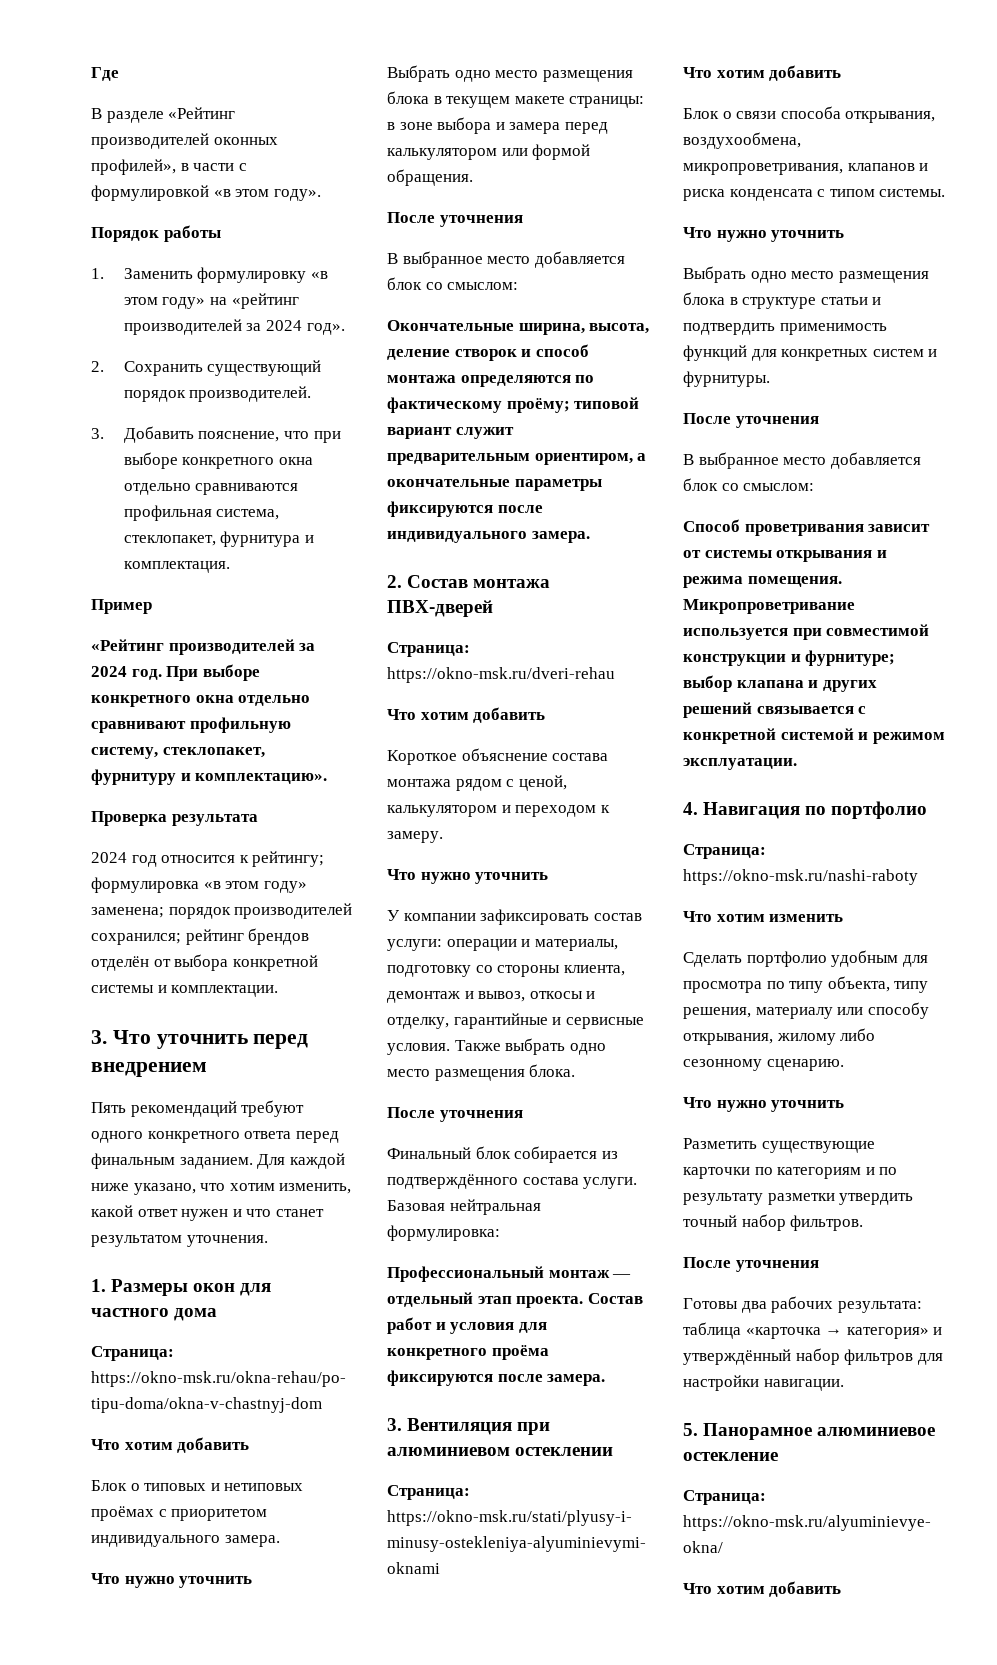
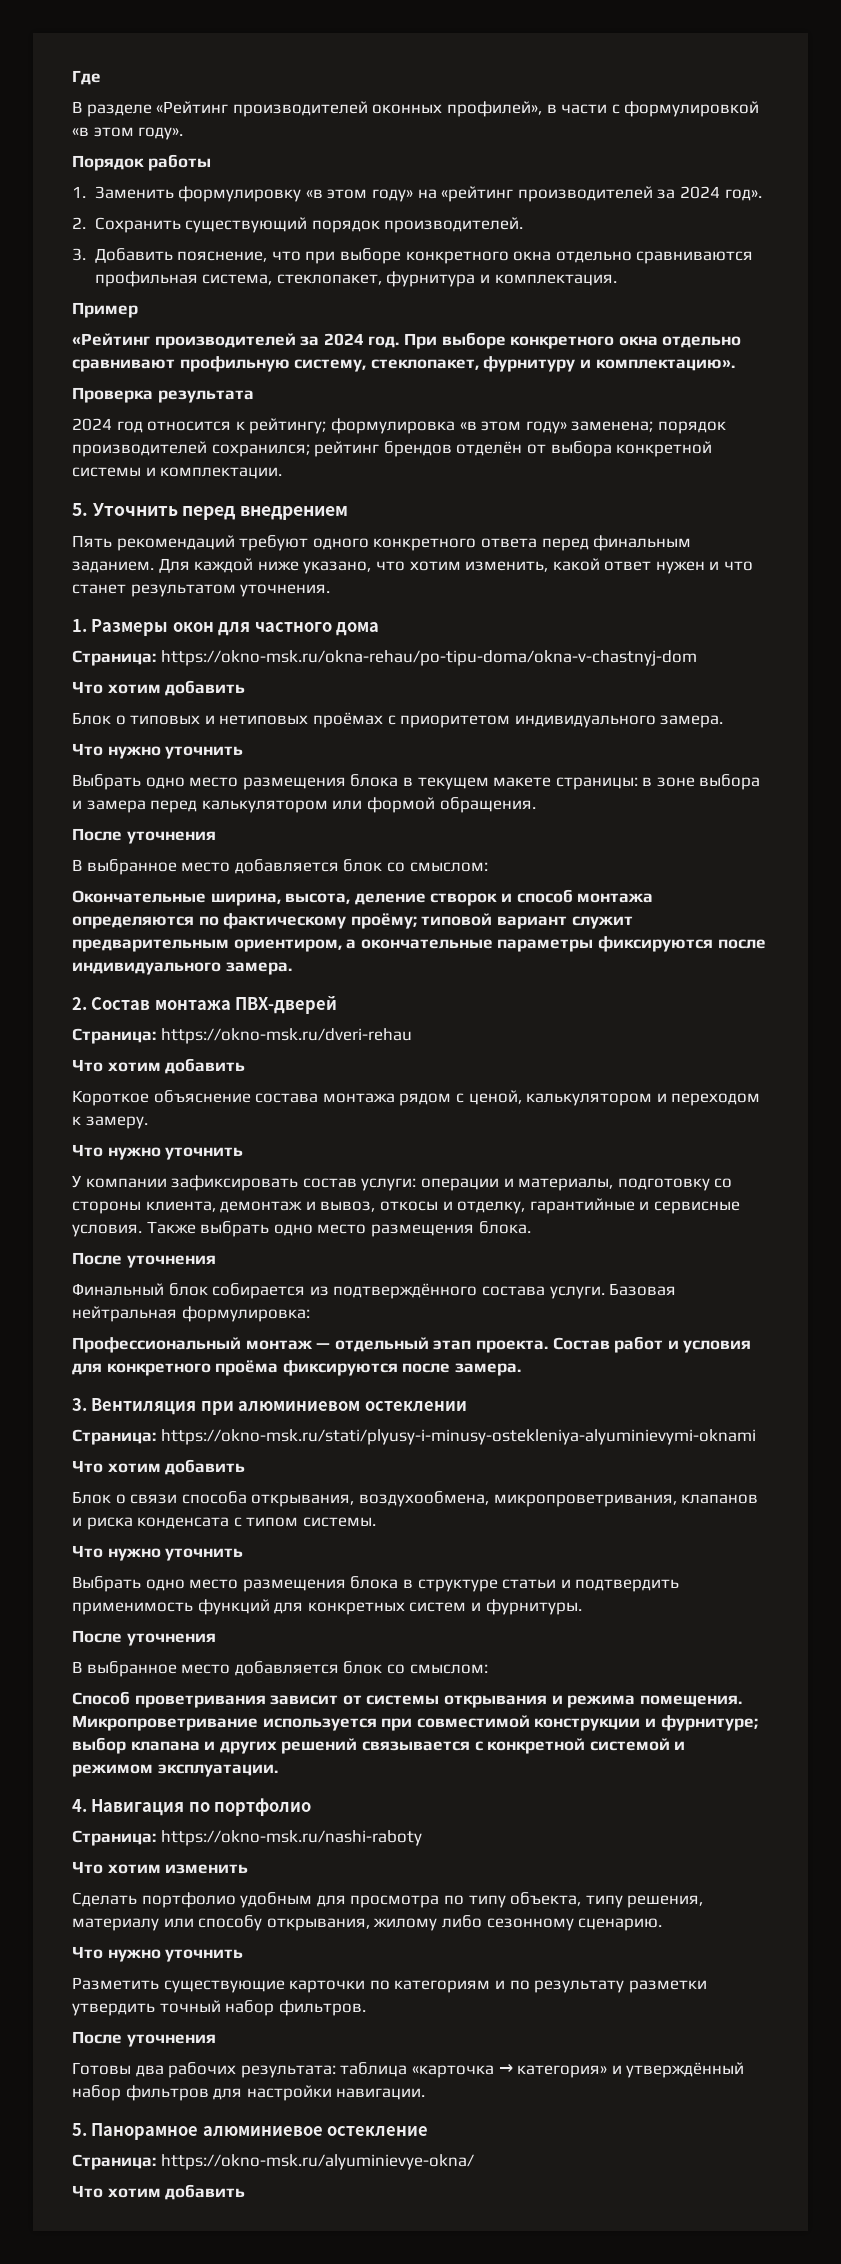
[91,1030,248,1049] 3. Что уточнить -> [72,503,178,516] 5. Уточнить

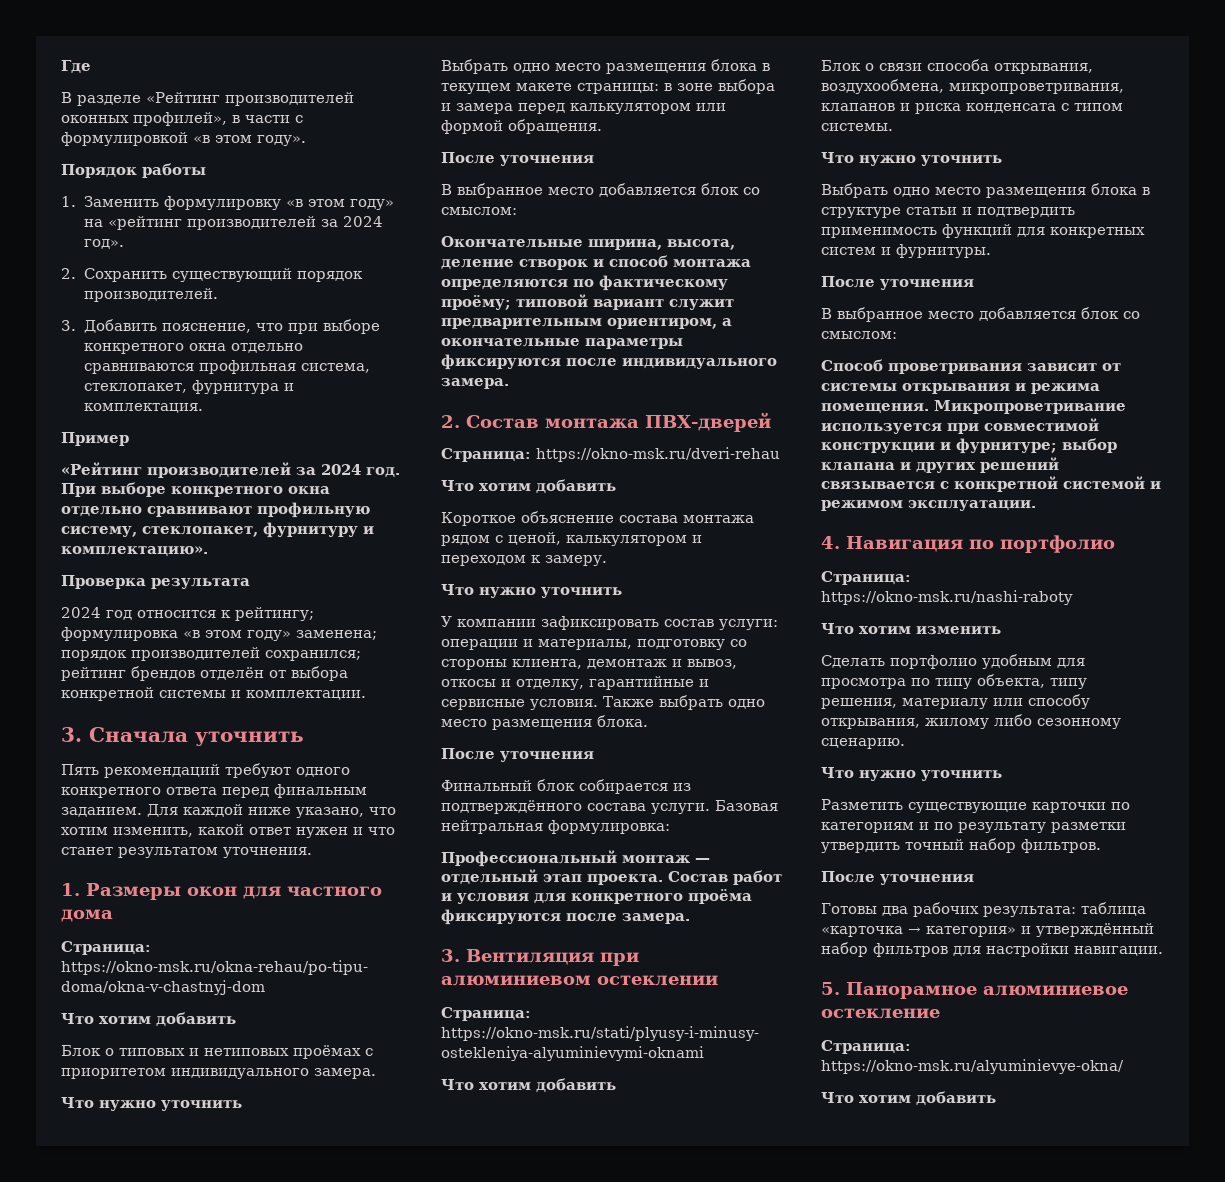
[72,503,349,520] 5. Уточнить перед внедрением -> [61,727,304,746] 3. Сначала уточнить

